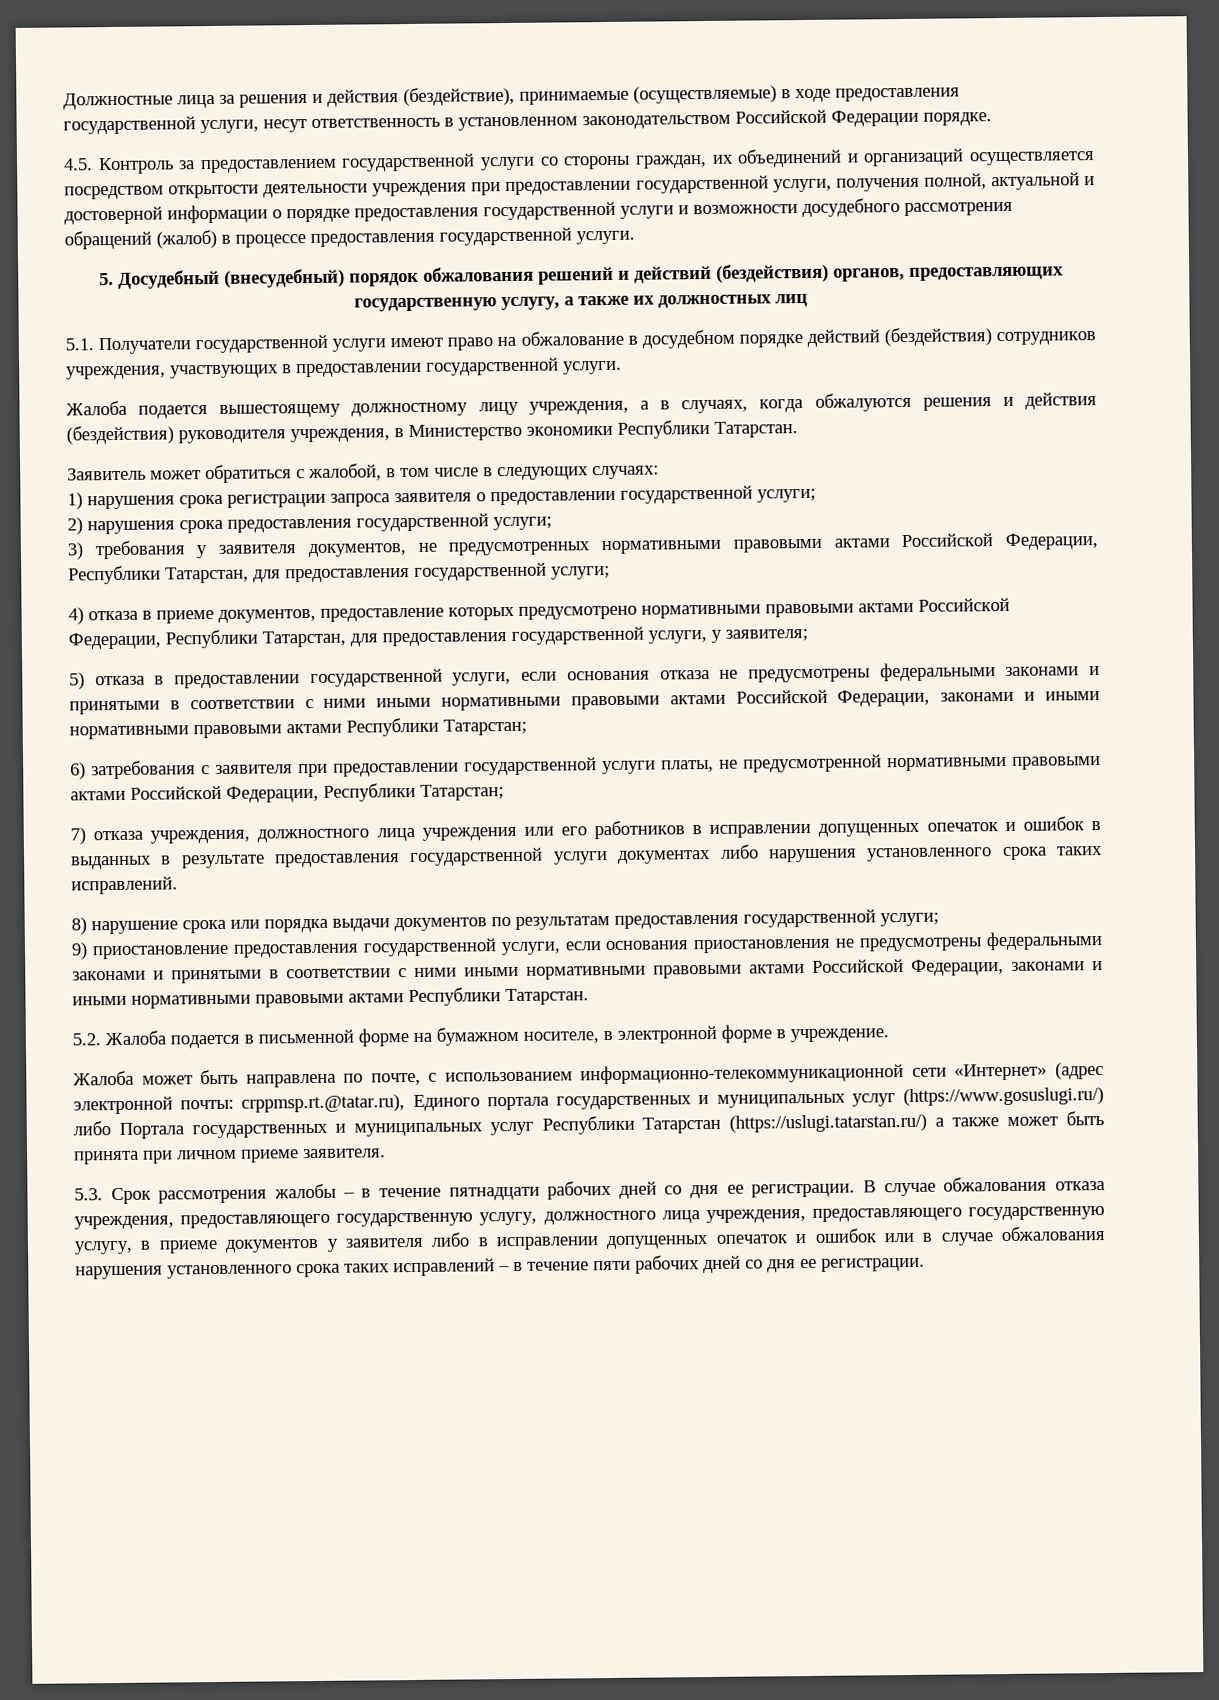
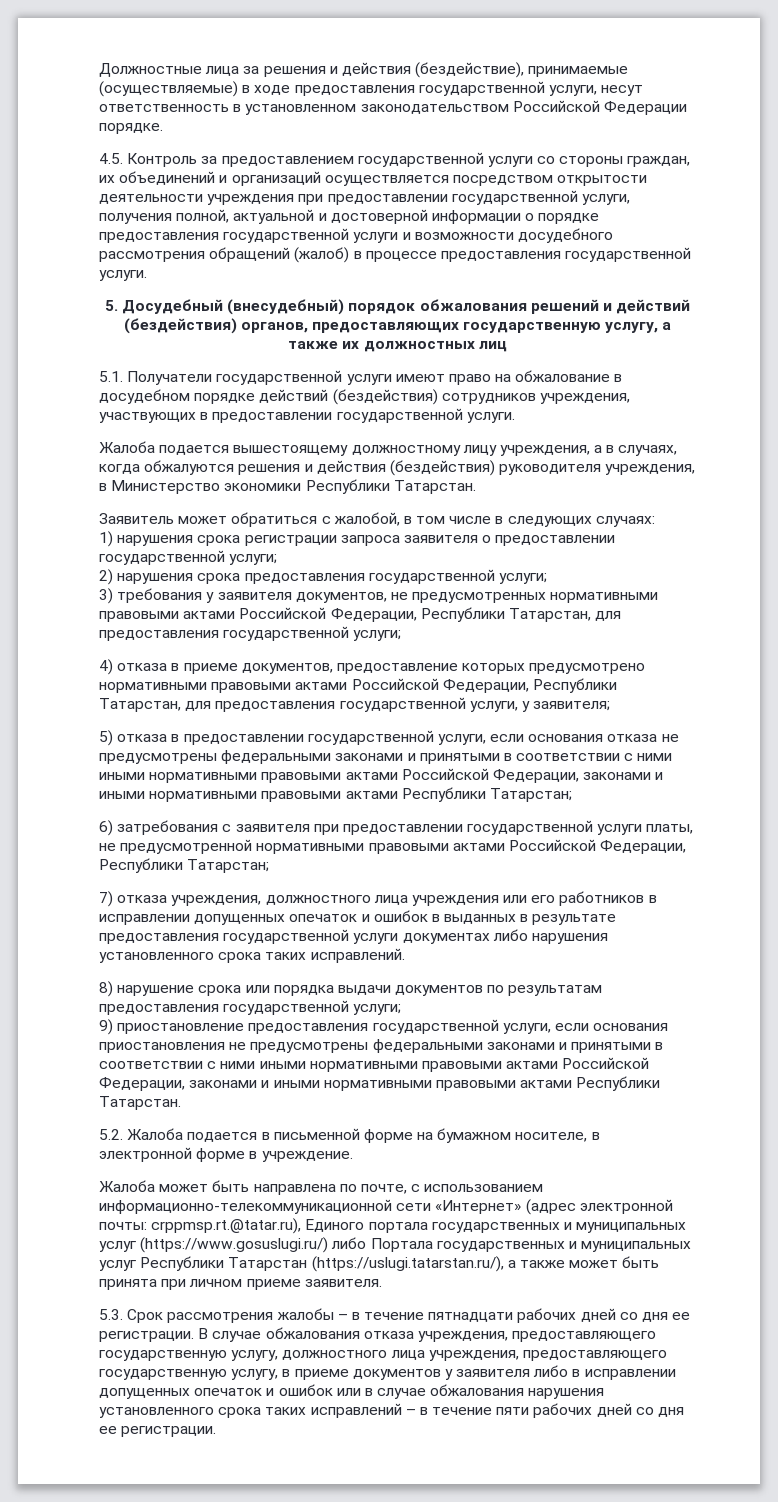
[729,1113,928,1133] (https://uslugi.tatarstan.ru/) -> [311,1256,504,1272] (https://uslugi.tatarstan.ru/),

